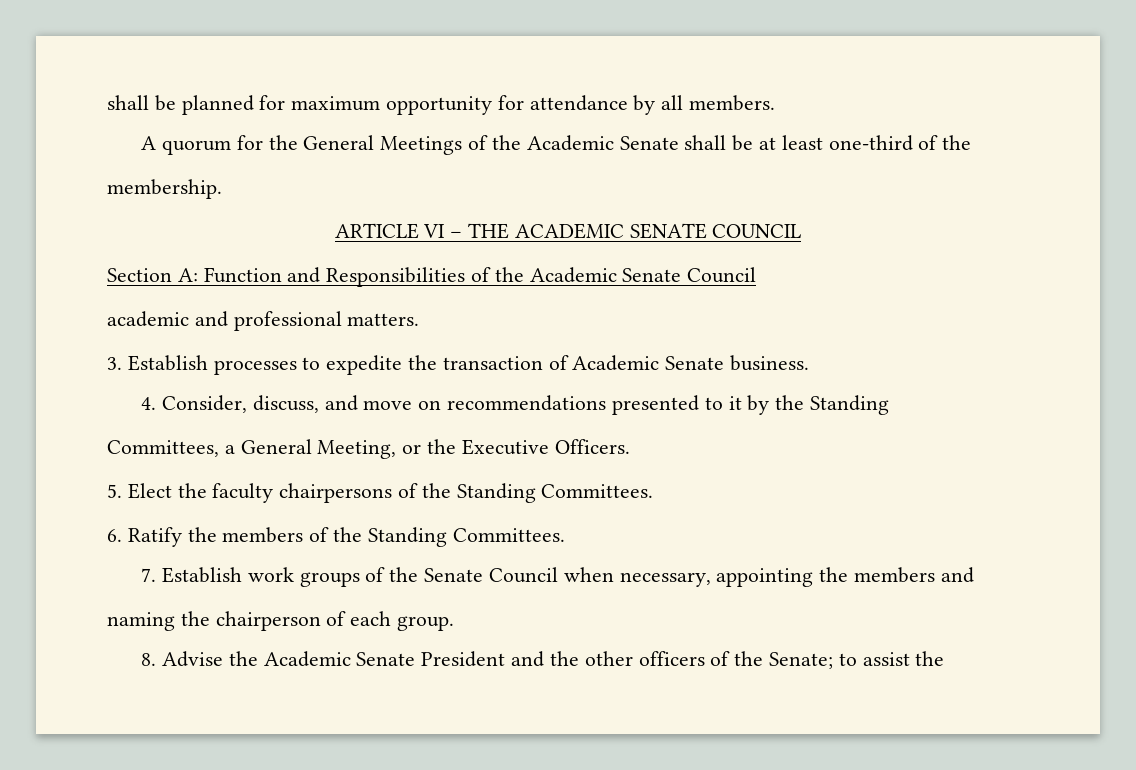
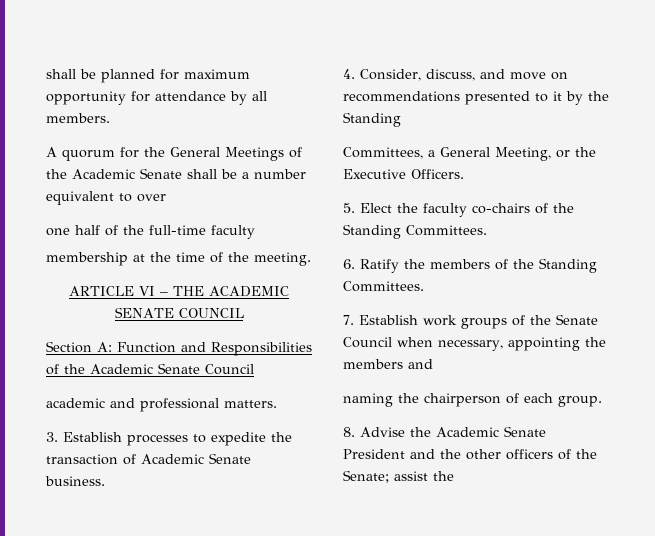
[758,135,972,151] [107,179,222,199] at least one-third of the // membership. -> [242,169,306,179] [46,191,166,205] [46,225,255,239] [46,252,311,266] a number equivalent to over // one half of the full-time faculty // membership at the time of the meeting.
[279,483,393,503] chairpersons -> [472,203,530,214] co-chairs
[838,653,857,666] to -> (389, 476) none

